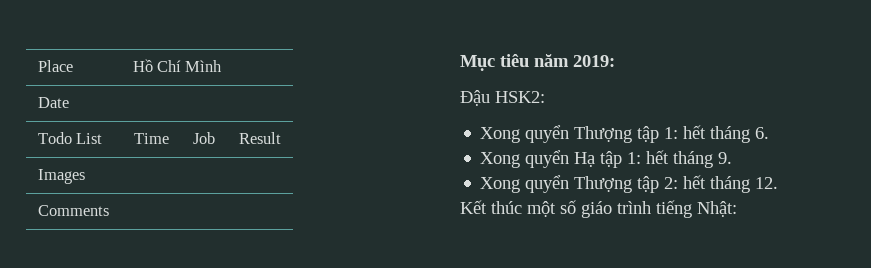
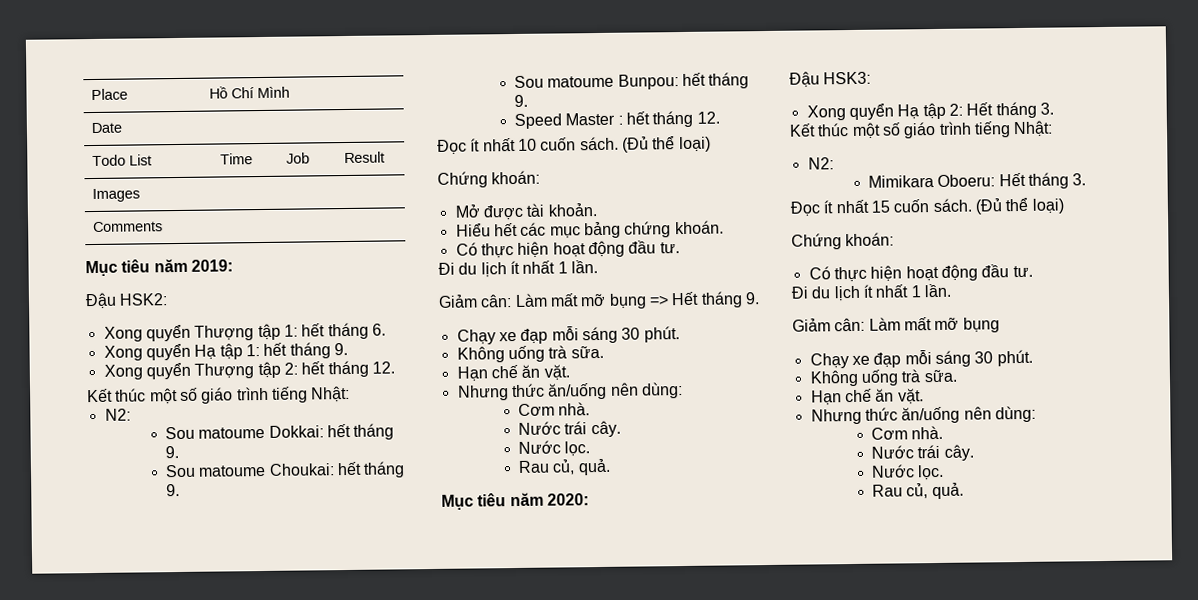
(737, 209) none -> [104,408,131,421] [165,423,395,440] [165,445,180,459] [165,461,406,478] [166,483,181,497] [514,72,750,90] [514,94,529,107] [514,110,720,129] [437,136,711,155] [437,170,541,188] [454,203,598,221] [455,220,724,239] [455,240,680,259] [438,260,598,278] [438,291,760,309] [456,326,680,345] [456,345,604,363] [456,364,570,382] [457,382,683,401] [518,402,591,416] [518,420,621,438] [518,440,591,457] [518,458,611,476] [441,492,589,510] [789,71,872,88] [806,101,1054,121] [789,120,1054,139] [807,157,834,170] [868,172,1087,189] [790,197,1065,217] [791,232,895,250] [808,264,1033,283] [791,283,951,302] [792,317,1000,333] [809,349,1033,369] [809,369,957,387] [810,388,924,406] [810,405,1036,425] [871,425,944,440] [871,444,974,461] [871,464,945,481] [872,482,964,500] // N2: // Sou matoume Dokkai: hết tháng 9. // Sou matoume Choukai: hết tháng 9. // Sou matoume Bunpou: hết tháng 9. // Speed Master : hết tháng 12. // Đọc ít nhất 10 cuốn sách. (Đủ thể loại) // Chứng khoán: // Mở được tài khoản. // Hiểu hết các mục bảng chứng khoán. // Có thực hiện hoạt động đầu tư. // Đi du lịch ít nhất 1 lần. // Giảm cân: Làm mất mỡ bụng => Hết tháng 9. // Chạy xe đạp mỗi sáng 30 phút. // Không uống trà sữa. // Hạn chế ăn vặt. // Nhưng thức ăn/uống nên dùng: // Cơm nhà. // Nước trái cây. // Nước lọc. // Rau củ, quả. // Mục tiêu năm 2020: // Đậu HSK3: // Xong quyển Hạ tập 2: Hết tháng 3. // Kết thúc một số giáo trình tiếng Nhật: // N2: // Mimikara Oboeru: Hết tháng 3. // Đọc ít nhất 15 cuốn sách. (Đủ thể loại) // Chứng khoán: // Có thực hiện hoạt động đầu tư. // Đi du lịch ít nhất 1 lần. // Giảm cân: Làm mất mỡ bụng // Chạy xe đạp mỗi sáng 30 phút. // Không uống trà sữa. // Hạn chế ăn vặt. // Nhưng thức ăn/uống nên dùng: // Cơm nhà. // Nước trái cây. // Nước lọc. // Rau củ, quả.

